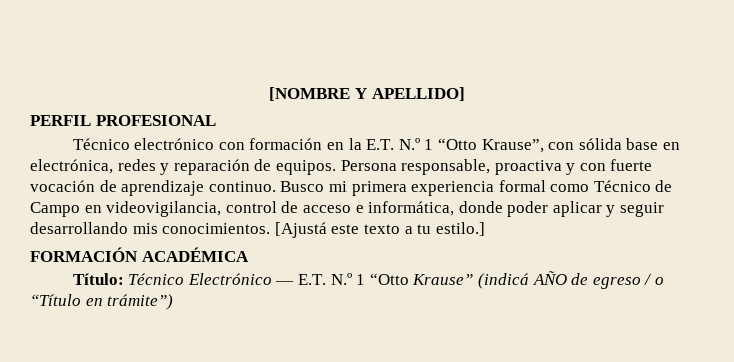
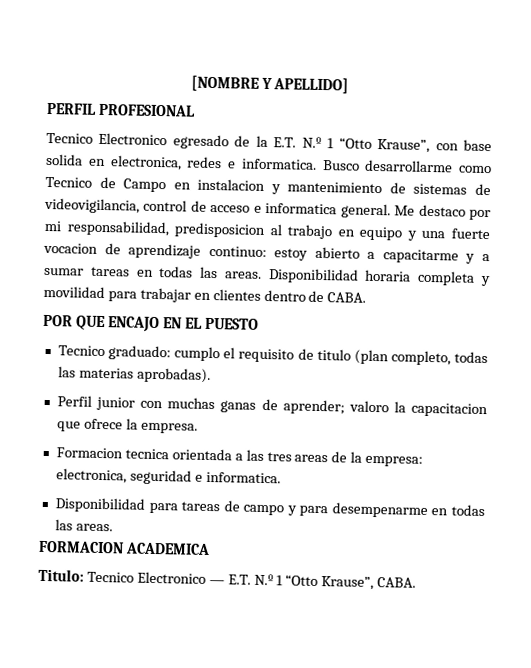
[72,138,345,150] Técnico electrónico con formación en -> [46,132,251,150] Tecnico Electronico egresado de
[578,138,680,150] [30,159,653,175] [30,180,673,196] [30,202,102,217] sólida base en electrónica, redes y reparación de equipos. Persona responsable, proactiva y con fuerte vocación de aprendizaje continuo. Busco mi primera experiencia formal como Técnico de Campo en -> [462,139,492,152] [46,153,492,174] [45,176,491,196] base solida en electronica, redes e informatica. Busco desarrollarme como Tecnico de Campo en instalacion y mantenimiento de sistemas de
[368,201,665,217] [30,222,485,238] [30,247,249,262] [72,273,272,285] informática, donde poder aplicar y seguir desarrollando mis conocimientos. [Ajustá este texto a tu estilo.] // FORMACIÓN ACADÉMICA // Título: Técnico Electrónico -> [265,202,492,221] [44,220,490,241] [43,242,490,264] [44,266,491,287] [43,285,367,303] [43,314,259,333] [57,345,489,366] [57,366,211,383] [56,395,488,418] [56,418,198,434] [55,447,424,467] [55,468,281,485] [54,497,486,519] [54,519,113,532] [38,540,210,556] [38,568,206,584] informatica general. Me destaco por mi responsabilidad, predisposicion al trabajo en equipo y una fuerte vocacion de aprendizaje continuo: estoy abierto a capacitarme y a sumar tareas en todas las areas. Disponibilidad horaria completa y movilidad para trabajar en clientes dentro de CABA. // POR QUE ENCAJO EN EL PUESTO // Tecnico graduado: cumplo el requisito de titulo (plan completo, todas las materias aprobadas). // Perfil junior con muchas ganas de aprender; valoro la capacitacion que ofrece la empresa. // Formacion tecnica orientada a las tres areas de la empresa: electronica, seguridad e informatica. // Disponibilidad para tareas de campo y para desempenarme en todas las areas. // FORMACION ACADEMICA // Titulo: Tecnico Electronico
[412,271,664,289] [30,294,174,310] Krause” (indicá AÑO de egreso / o “Título en trámite”) -> [321,576,417,591] Krause”, CABA.

